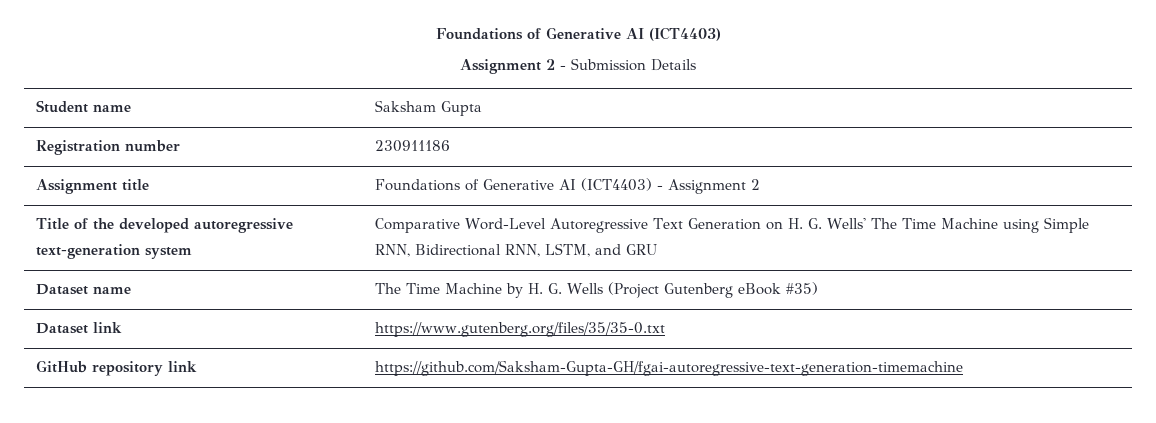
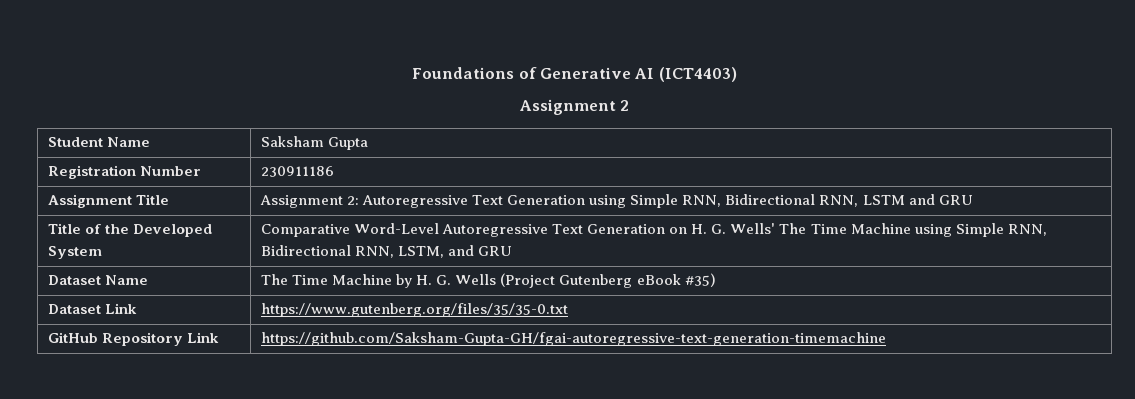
[560,58,696,71] - Submission Details -> (630, 105) none
[92,104,131,112] name -> [107,137,151,147] Name
[124,140,180,152] number -> [140,166,202,176] Number
[121,179,149,191] [374,178,760,194] title | Foundations of Generative AI (ICT4403) - Assignment 2 -> [136,194,170,205] [260,194,973,208] Title | Assignment 2: Autoregressive Text Generation using Simple RNN, Bidirectional RNN, LSTM and GRU
[118,218,293,233] [35,244,192,259] developed autoregressive text-generation system -> [133,224,213,237] [48,246,103,259] Developed System
[92,286,131,294] name -> [105,275,149,285] Name
[92,322,122,333] link -> [105,303,138,314] Link
[91,361,197,376] repository link -> [102,332,220,346] Repository Link

